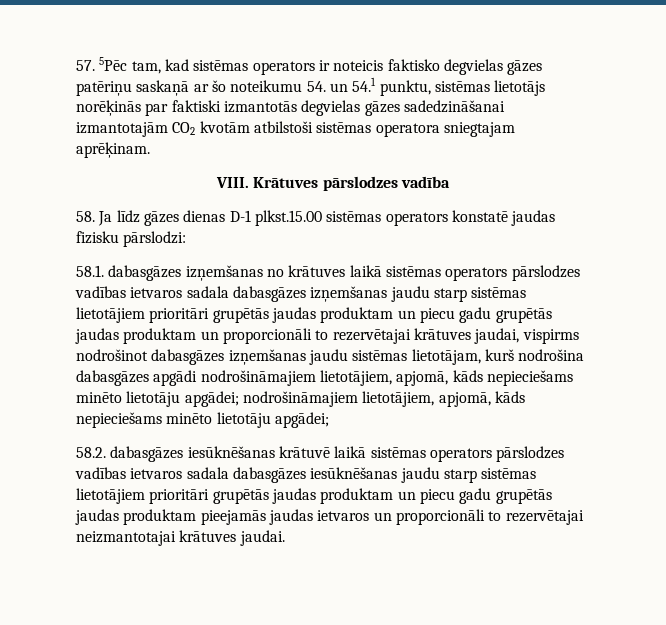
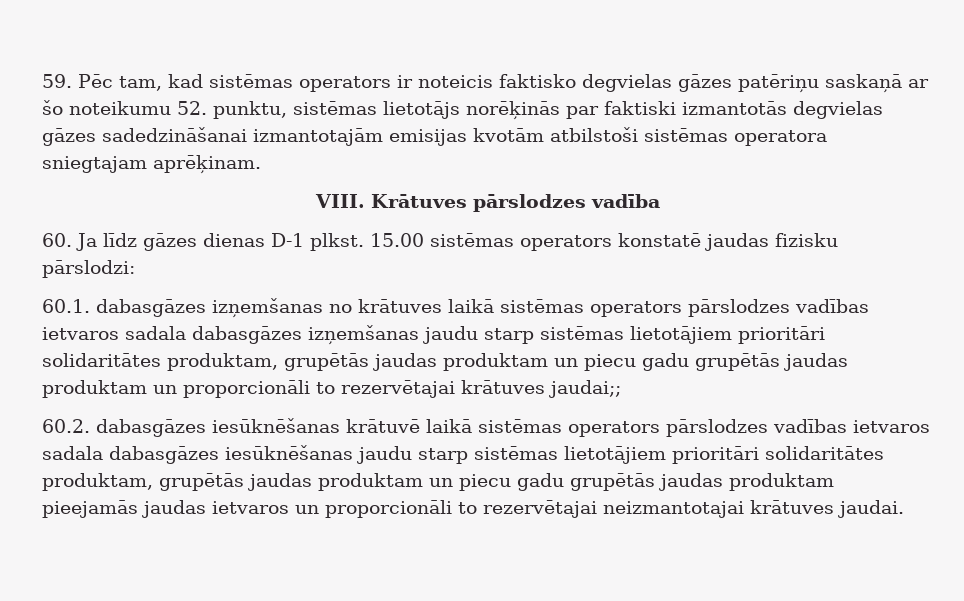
[76,57,128,71] 57. 5Pēc -> [42,74,113,88] 59. Pēc
[306,77,377,92] 54. un 54.1 -> [177,101,207,115] 52.
[172,122,196,135] CO2 -> [389,129,467,146] emisijas
[76,211,95,222] 58. -> [42,233,72,247] 60.
[254,210,322,226] plkst.15.00 -> [310,233,424,251] plkst. 15.00
[76,265,104,277] 58.1. -> [42,299,90,313] 60.1.
(210, 315) none -> [42,353,278,371] solidaritātes produktam,
[474,328,579,344] [76,349,585,365] [76,370,573,386] [76,391,525,407] [76,412,329,428] [76,447,106,458] jaudai, vispirms nodrošinot dabasgāzes izņemšanas jaudu sistēmas lietotājam, kurš nodrošina dabasgāzes apgādi nodrošināmajiem lietotājiem, apjomā, kāds nepieciešams minēto lietotāju apgādei; nodrošināmajiem lietotājiem, apjomā, kāds nepieciešams minēto lietotāju apgādei; // 58.2. -> [549,380,621,398] [42,419,90,433] jaudai;; // 60.2.
(210, 496) none -> [765,446,884,460] [42,473,153,491] solidaritātes produktam,

